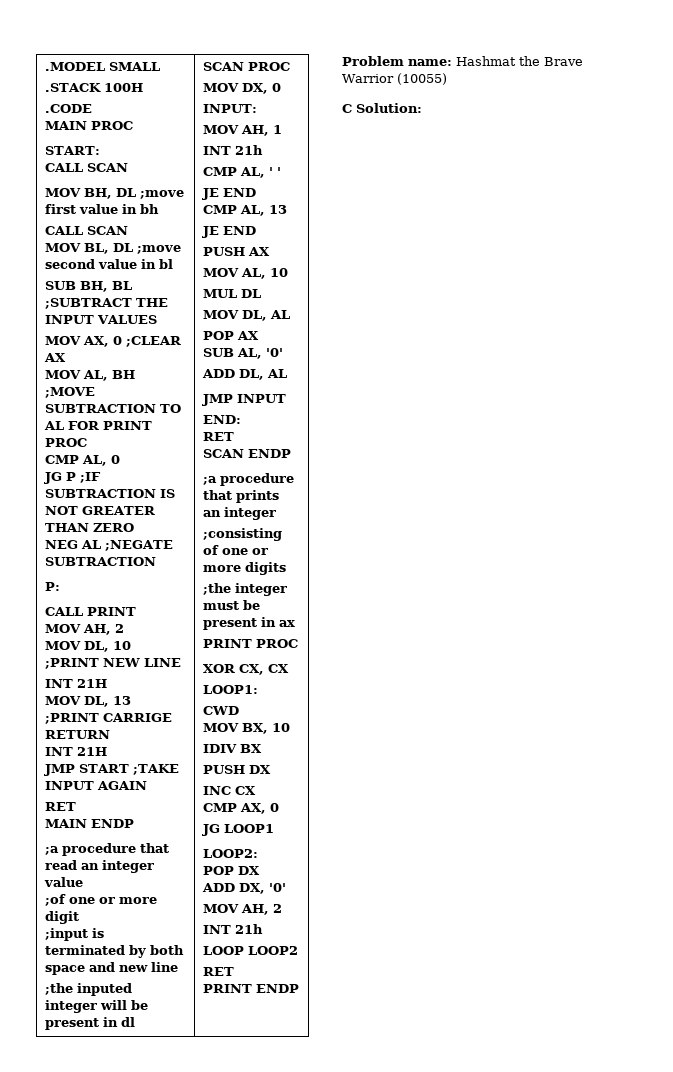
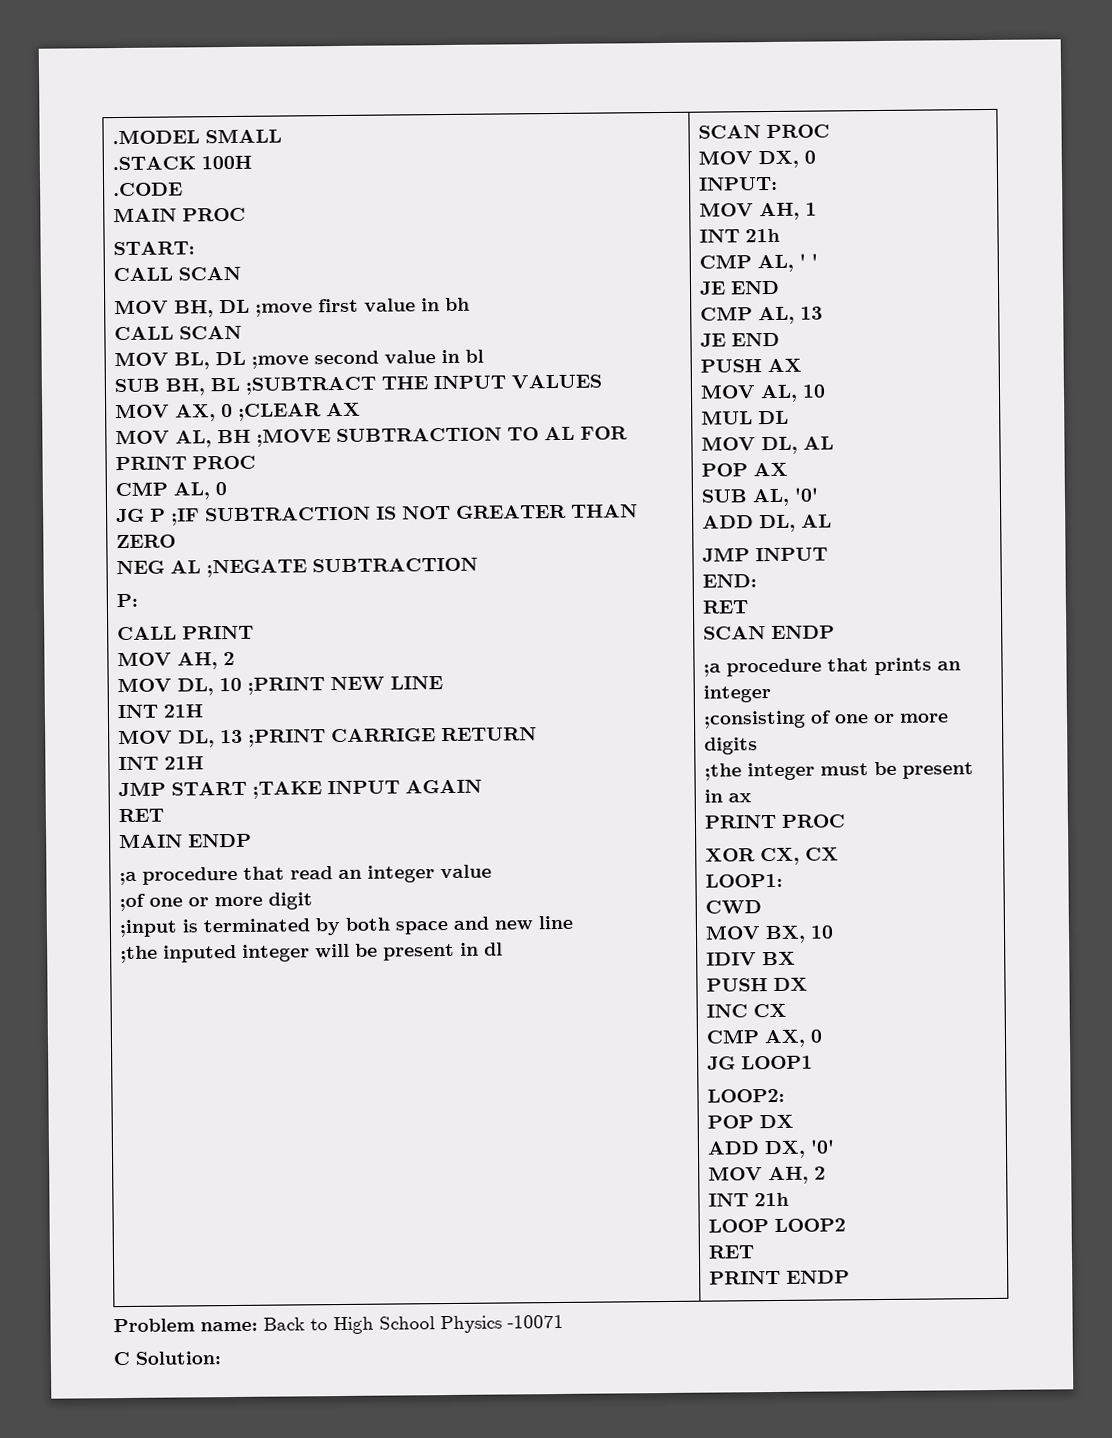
[456,56,583,66] [342,73,447,85] Hashmat the Brave Warrior (10055) -> [263,1314,564,1335] Back to High School Physics -10071

